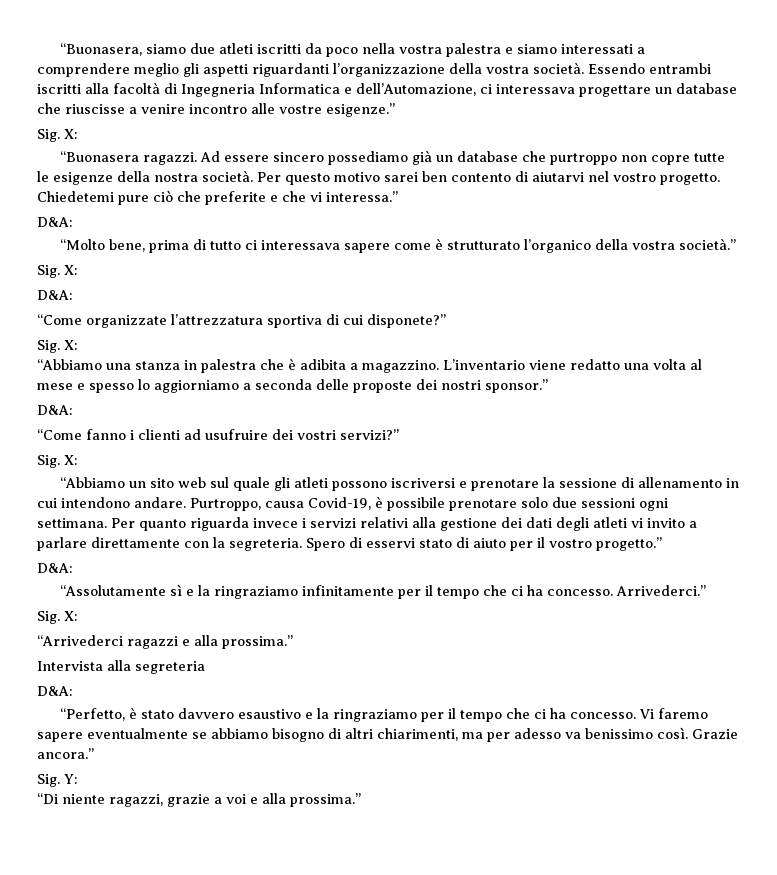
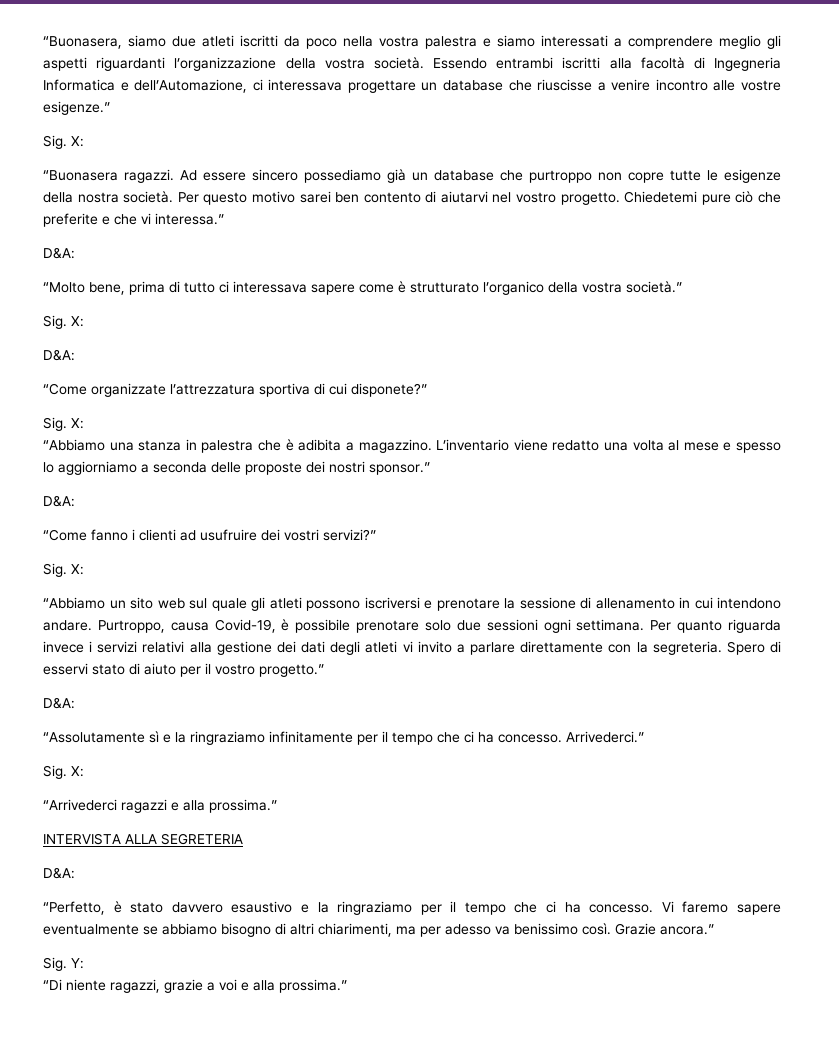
[37,660,205,674] Intervista alla segreteria -> [43,833,243,845] INTERVISTA ALLA SEGRETERIA

